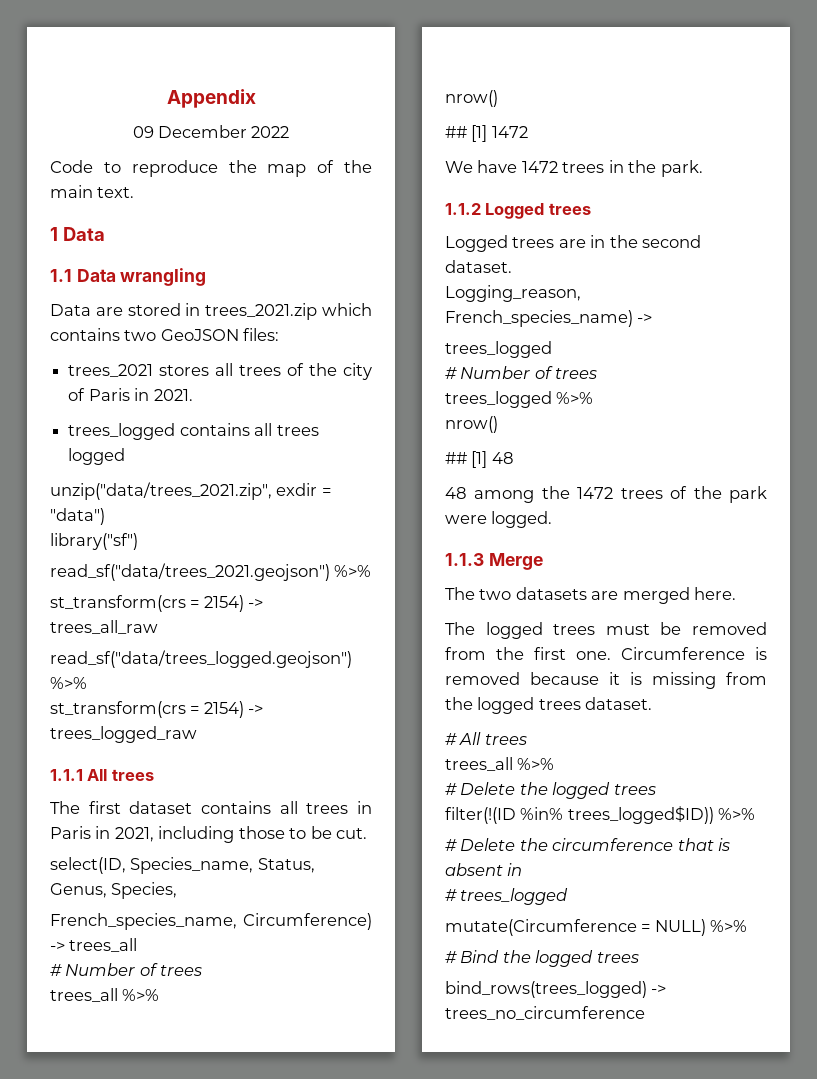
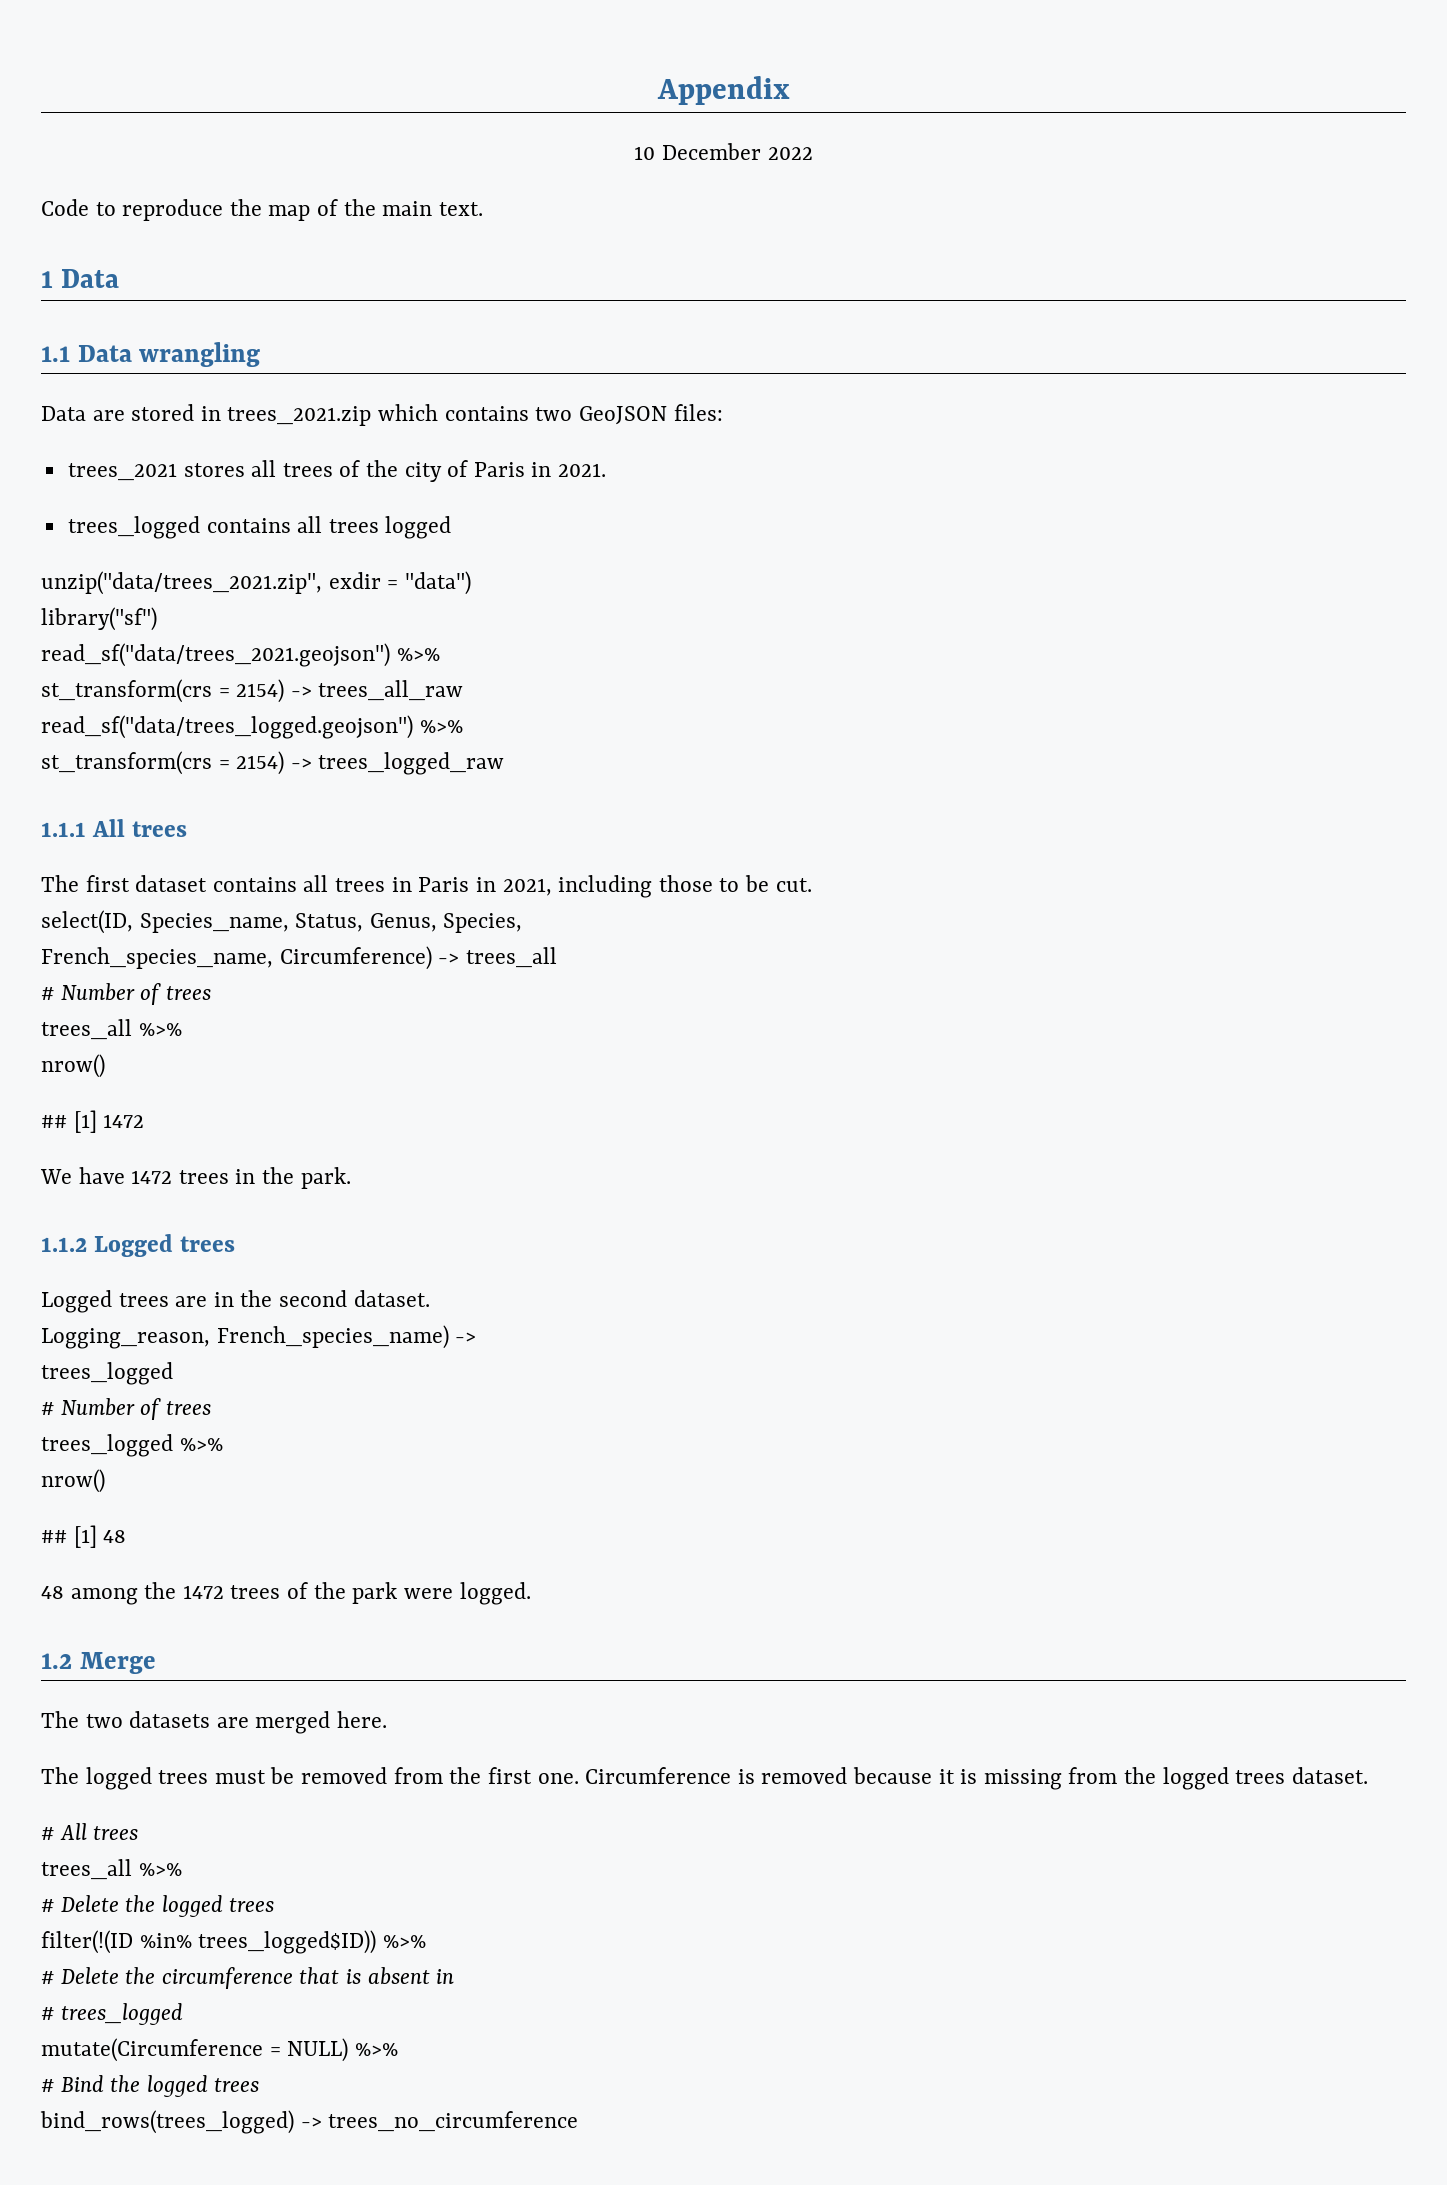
[132,126,154,138] 09 -> [634,146,656,160] 10
[445,553,484,566] 1.1.3 -> [41,1653,72,1669] 1.2

